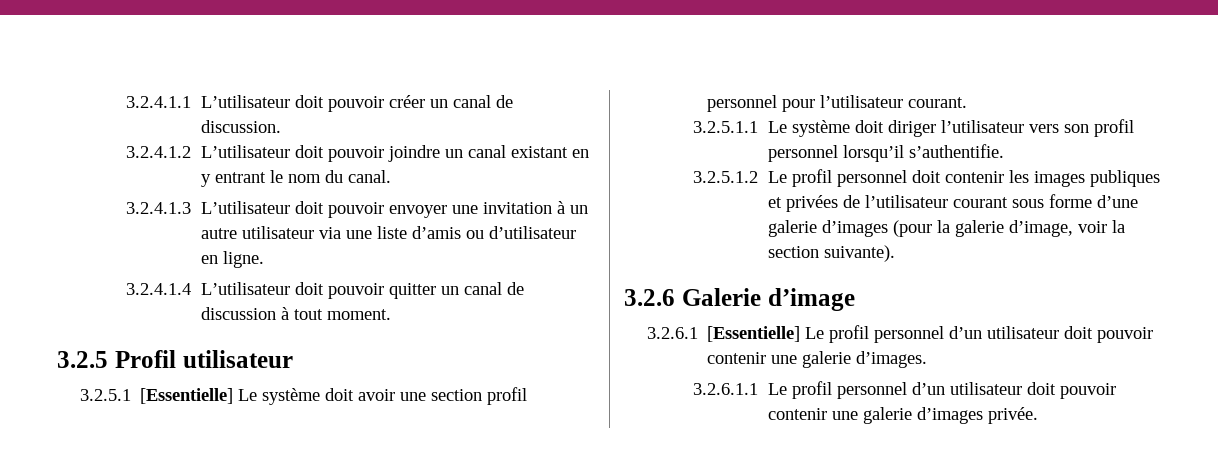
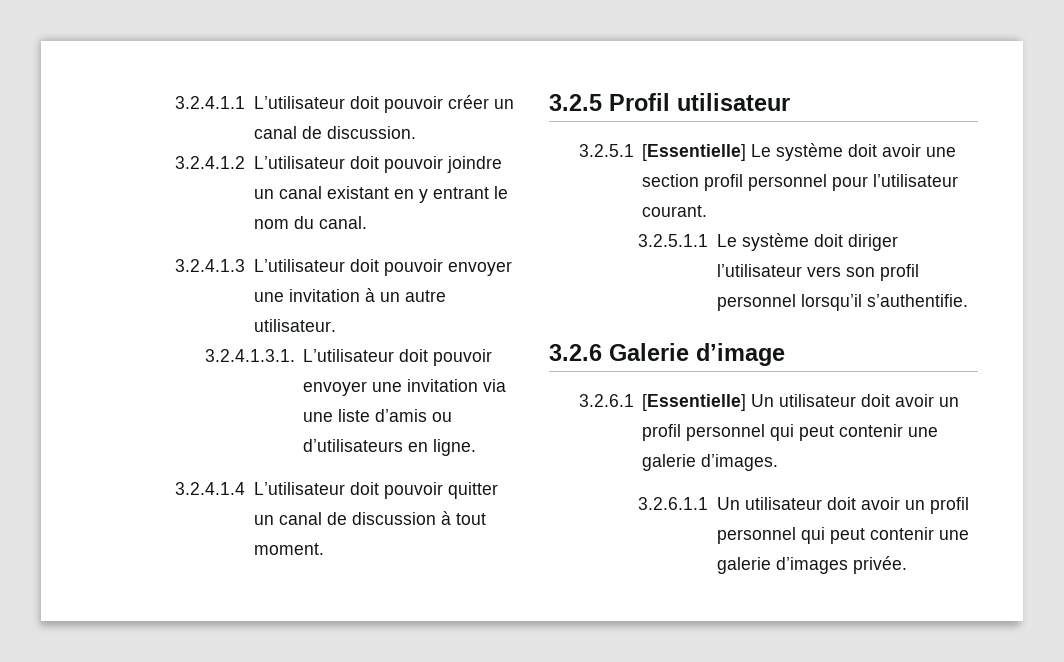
[241,226,314,239] utilisateur -> [253,319,336,332] [204,349,493,366] [303,379,479,396] utilisateur. // 3.2.4.1.3.1. L’utilisateur doit pouvoir envoyer une invitation
[488,226,576,239] d’utilisateur -> [303,439,404,452] d’utilisateurs
[693,169,1160,187] [767,194,1138,212] [767,220,1125,237] [767,245,895,262] // 3.2.5.1.2 Le profil personnel doit contenir les images publiques et privées de l’utilisateur courant sous forme d’une galerie d’images (pour la galerie d’image, voir la section suivante). -> (968, 300) none
[805,325,1154,343] Le profil personnel d’un utilisateur doit pouvoir -> [751,394,960,407] [642,424,835,441] Un utilisateur doit avoir un profil personnel qui peut
[767,381,1116,399] Le profil personnel d’un utilisateur doit pouvoir -> [716,497,969,514] [716,527,865,544] Un utilisateur doit avoir un profil personnel qui peut

